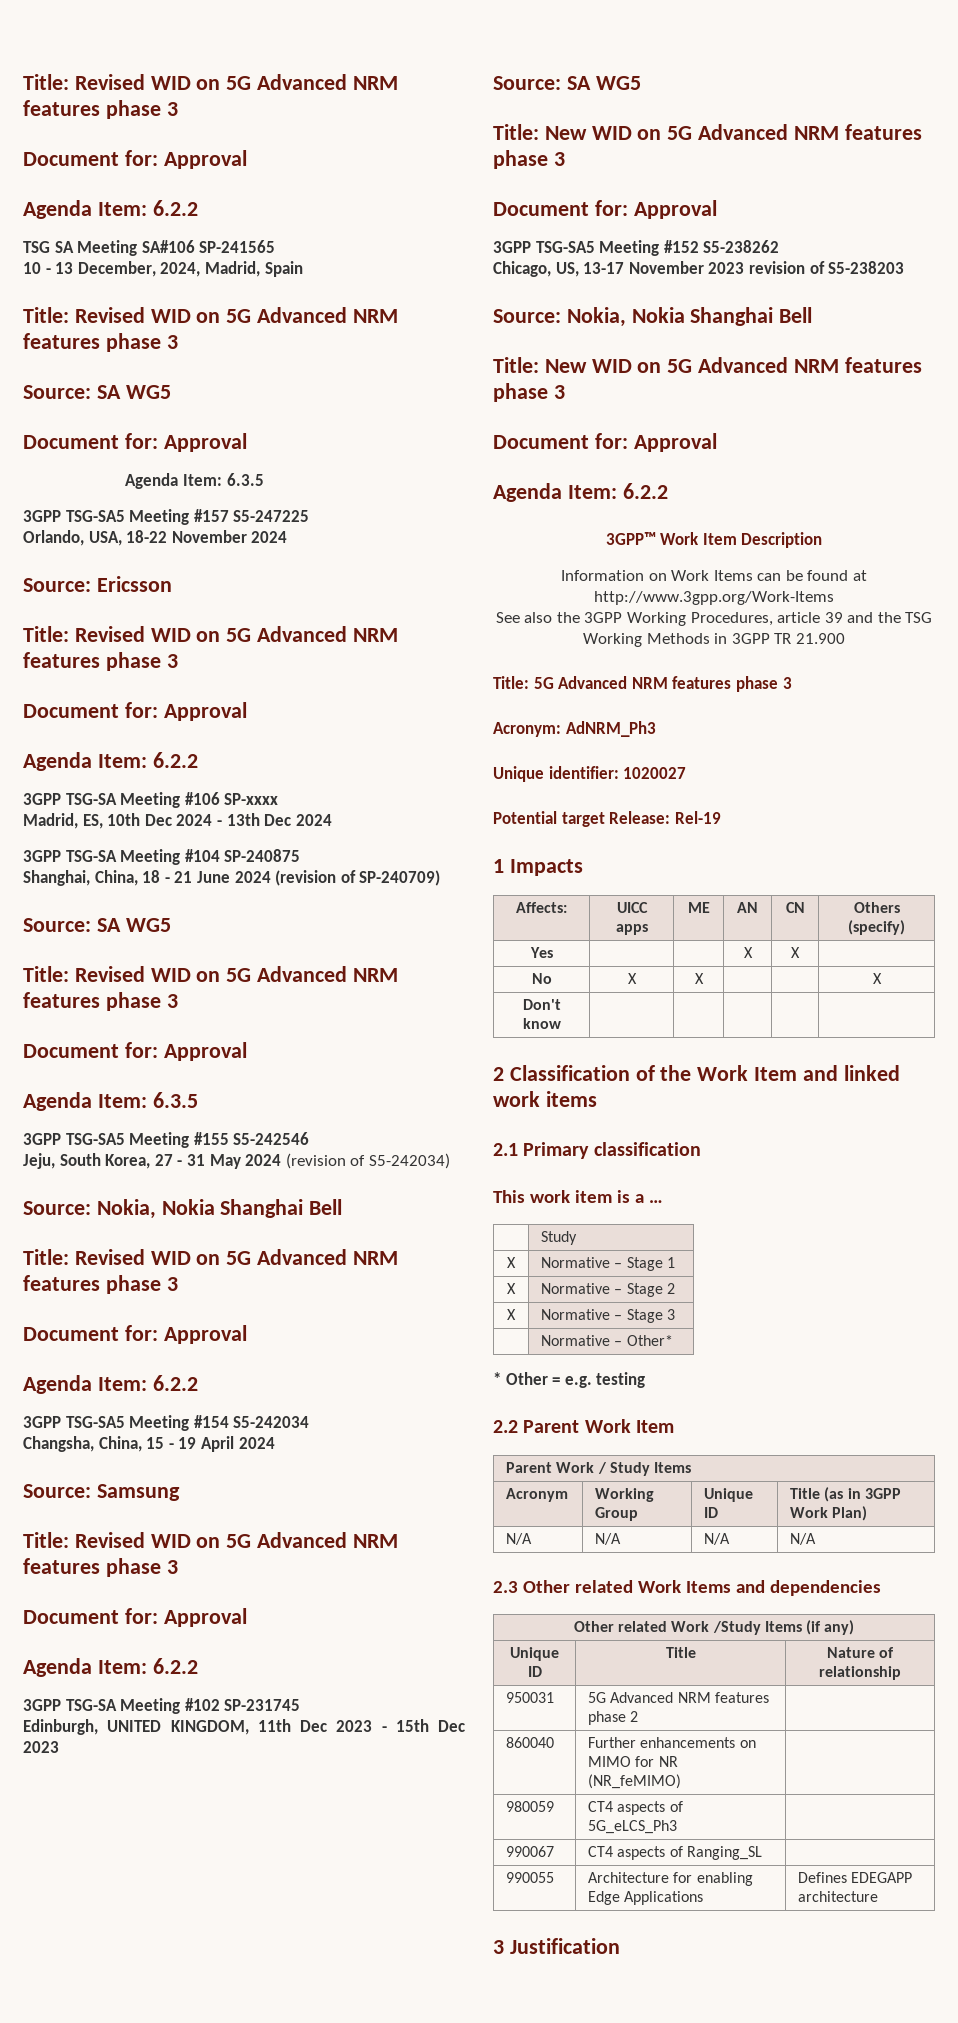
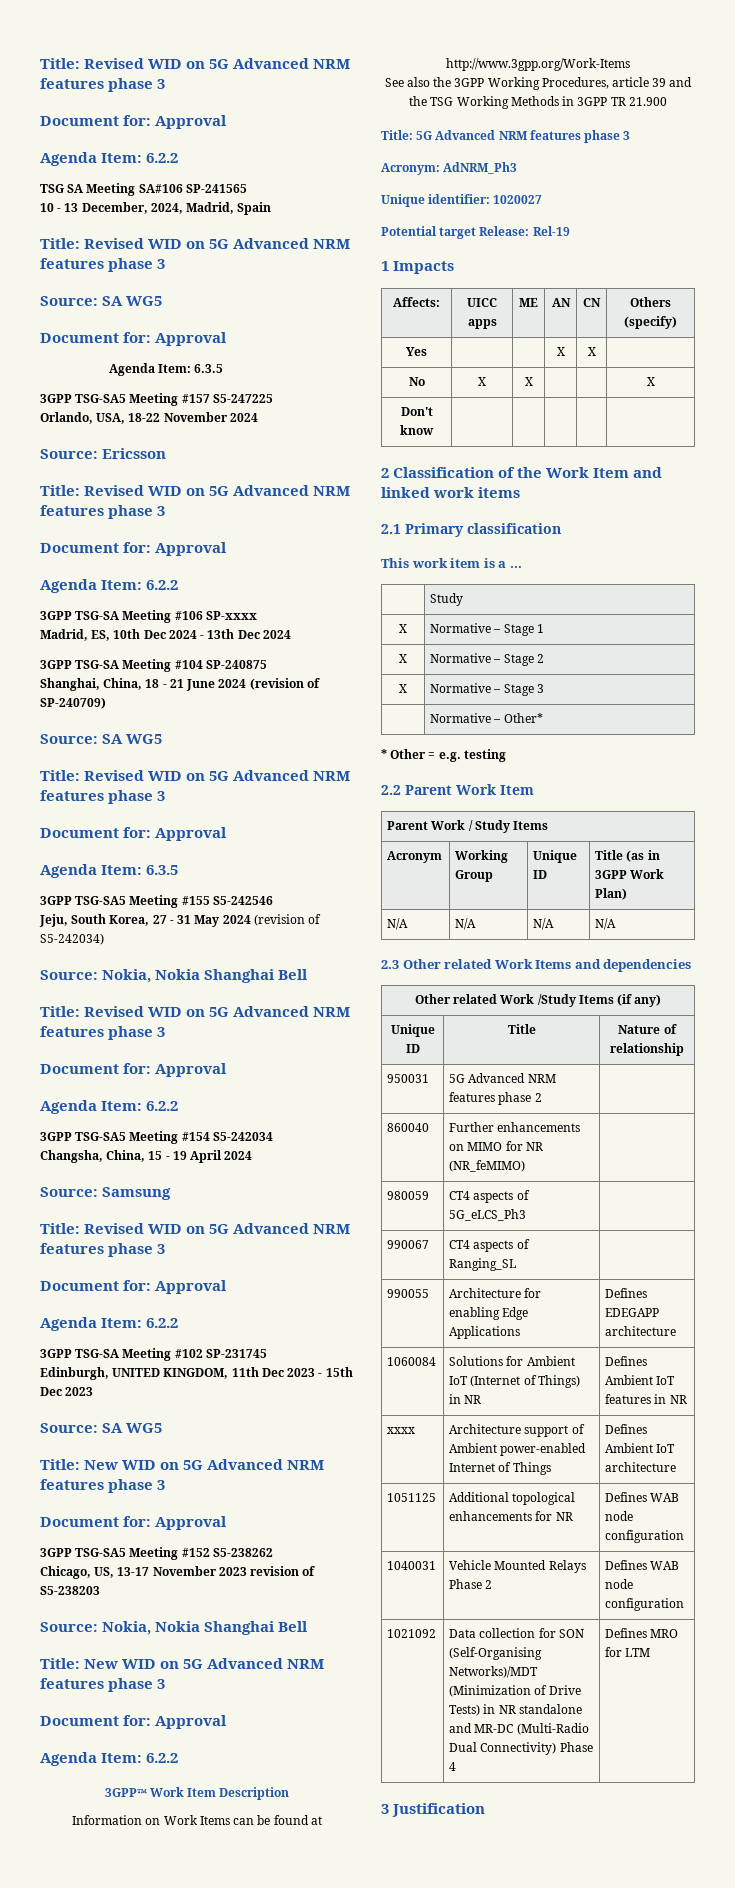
(879, 1896) none -> [387,1357,437,1366] [449,1356,575,1366] [449,1375,580,1388] [449,1394,482,1404] [605,1356,648,1366] [605,1375,676,1385] [605,1394,687,1404] [387,1427,416,1434] [449,1424,585,1437] [449,1443,587,1456] [449,1462,551,1475] [605,1424,648,1434] [605,1443,676,1453] [605,1462,677,1472] [387,1493,437,1502] [449,1492,576,1505] [449,1511,573,1521] [605,1492,680,1502] [605,1511,634,1521] [605,1530,685,1543] [387,1561,437,1570] [449,1560,586,1573] [449,1579,493,1589] [605,1560,680,1570] [605,1579,634,1589] [605,1598,685,1611] [387,1629,437,1638] [449,1628,584,1638] [449,1647,543,1660] [449,1666,539,1678] [449,1685,581,1697] [449,1704,582,1716] [449,1723,589,1735] [449,1742,593,1755] [449,1762,457,1771] [605,1628,679,1638] [605,1647,651,1657] // 1060084 | Solutions for Ambient IoT (Internet of Things) in NR | Defines Ambient IoT features in NR // xxxx | Architecture support of Ambient power-enabled Internet of Things | Defines Ambient IoT architecture // 1051125 | Additional topological enhancements for NR | Defines WAB node configuration // 1040031 | Vehicle Mounted Relays Phase 2 | Defines WAB node configuration // 1021092 | Data collection for SON (Self-Organising Networks)/MDT (Minimization of Drive Tests) in NR standalone and MR-DC (Multi-Radio Dual Connectivity) Phase 4 | Defines MRO for LTM

